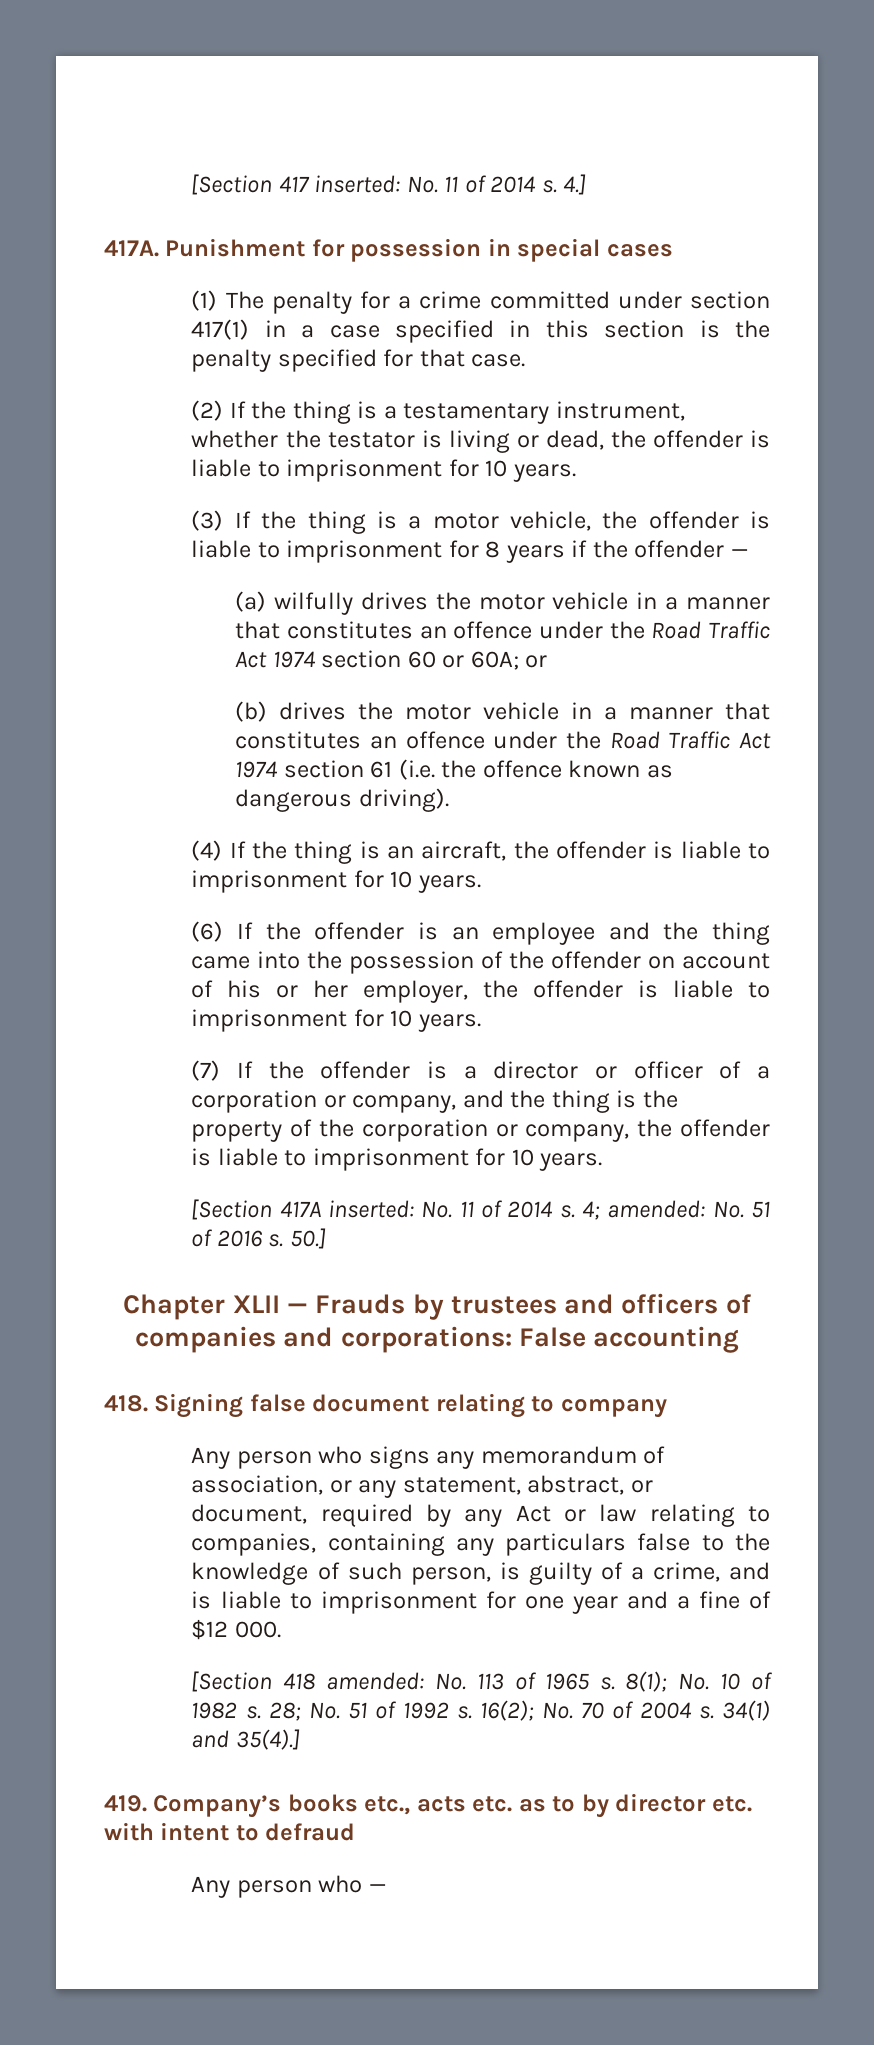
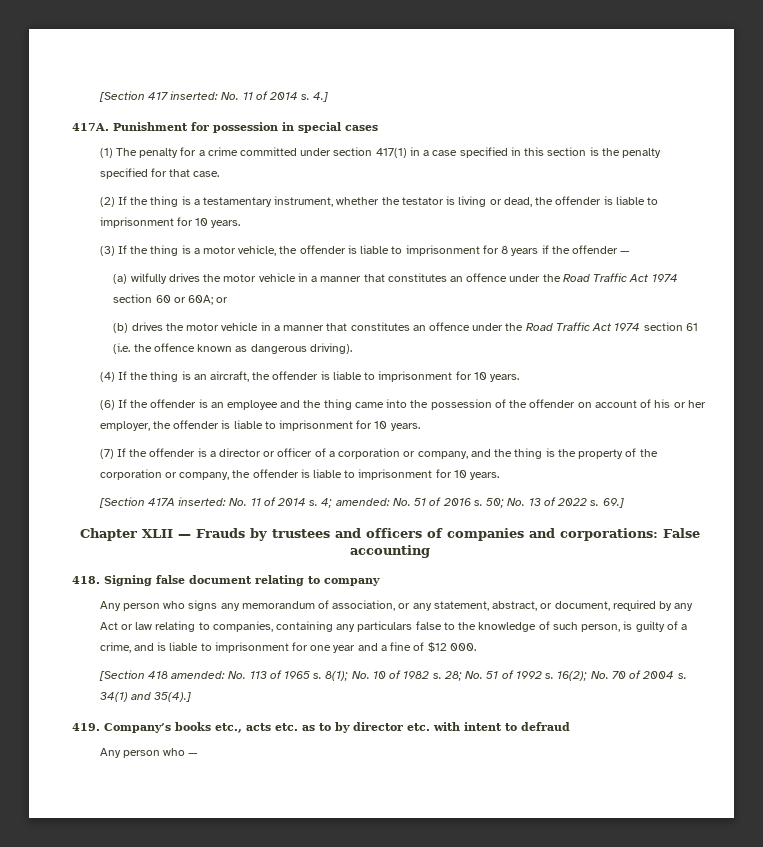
[289,1228,326,1249] 50.] -> [486,497,624,508] 50; No. 13 of 2022 s. 69.]

